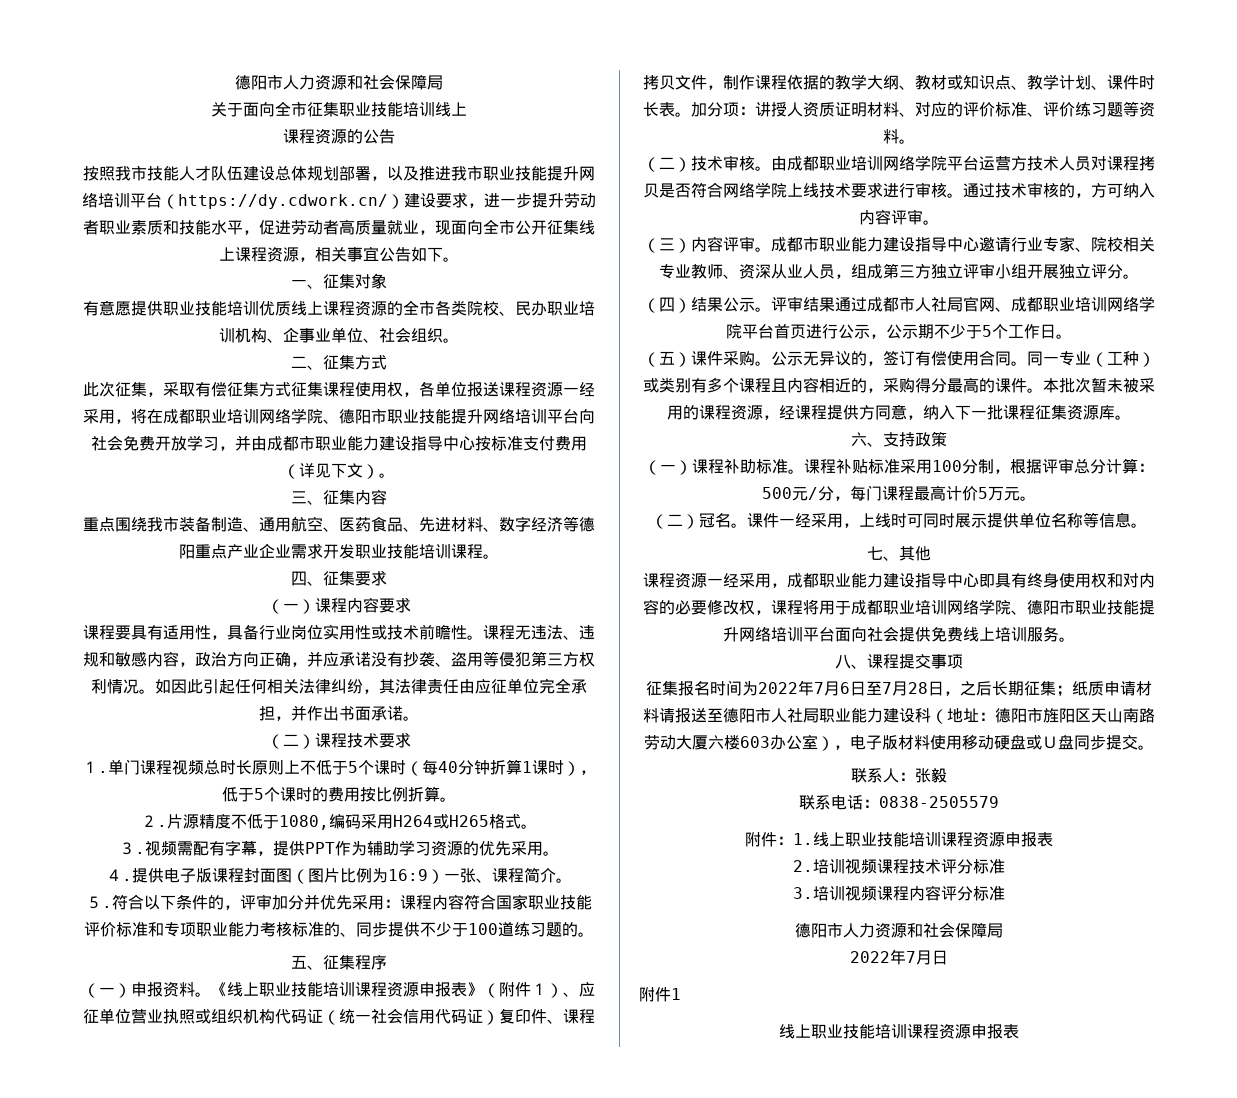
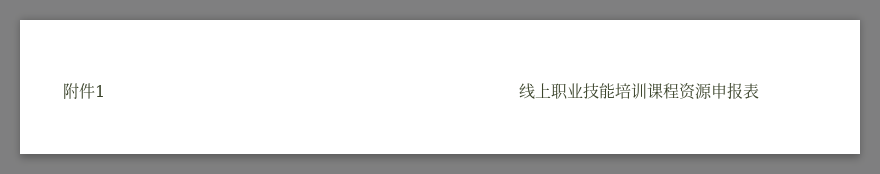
[234,74,443,90] [210,101,467,117] [282,129,395,144] [82,165,595,181] [81,192,596,209] [82,219,595,235] [218,246,459,262] [290,273,387,289] [82,300,595,316] [218,327,459,343] [290,355,387,370] [82,381,595,397] [82,408,595,424] [90,435,587,451] [282,463,395,479] [290,489,387,505] [82,516,595,532] [178,543,499,559] [290,570,387,586] [266,597,411,614] [82,624,595,640] [82,651,595,667] [90,678,587,694] [258,705,419,721] [266,732,411,749] [81,759,596,776] [221,786,456,802] [140,814,537,830] [118,840,559,856] [105,867,572,884] [85,894,592,910] [83,922,594,937] [290,955,387,970] [82,982,595,998] [82,1008,595,1025] [642,74,1155,90] [642,101,1155,117] [882,129,915,144] [642,155,1155,172] [642,182,1155,198] [858,209,939,225] [642,236,1155,253] [658,263,1139,279] [642,296,1155,313] [725,324,1072,339] [642,350,1155,367] [642,377,1155,393] [666,404,1131,420] [850,431,947,447] [643,458,1154,475] [761,485,1036,501] [650,512,1147,529] [866,546,931,561] [642,572,1155,588] [642,599,1155,615] [722,626,1075,642] [834,654,963,669] [645,680,1152,697] [642,707,1155,724] [643,734,1154,751] [850,768,947,783] [798,795,999,810] [744,832,1053,847] [792,858,1005,874] [792,885,1005,901] [794,922,1003,938] [849,949,948,965] 德阳市人力资源和社会保障局 // 关于面向全市征集职业技能培训线上 // 课程资源的公告 // 按照我市技能人才队伍建设总体规划部署，以及推进我市职业技能提升网络培训平台（https://dy.cdwork.cn/）建设要求，进一步提升劳动者职业素质和技能水平，促进劳动者高质量就业，现面向全市公开征集线上课程资源，相关事宜公告如下。 // 一、征集对象 // 有意愿提供职业技能培训优质线上课程资源的全市各类院校、民办职业培训机构、企事业单位、社会组织。 // 二、征集方式 // 此次征集，采取有偿征集方式征集课程使用权，各单位报送课程资源一经采用，将在成都职业培训网络学院、德阳市职业技能提升网络培训平台向社会免费开放学习，并由成都市职业能力建设指导中心按标准支付费用（详见下文）。 // 三、征集内容 // 重点围绕我市装备制造、通用航空、医药食品、先进材料、数字经济等德阳重点产业企业需求开发职业技能培训课程。 // 四、征集要求 // （一）课程内容要求 // 课程要具有适用性，具备行业岗位实用性或技术前瞻性。课程无违法、违规和敏感内容，政治方向正确，并应承诺没有抄袭、盗用等侵犯第三方权利情况。如因此引起任何相关法律纠纷，其法律责任由应征单位完全承担，并作出书面承诺。 // （二）课程技术要求 // １.单门课程视频总时长原则上不低于5个课时（每40分钟折算1课时），低于5个课时的费用按比例折算。 // ２.片源精度不低于1080,编码采用H264或H265格式。 // ３.视频需配有字幕，提供PPT作为辅助学习资源的优先采用。 // ４.提供电子版课程封面图（图片比例为16:9）一张、课程简介。 // ５.符合以下条件的，评审加分并优先采用：课程内容符合国家职业技能评价标准和专项职业能力考核标准的、同步提供不少于100道练习题的。 // 五、征集程序 // （一）申报资料。《线上职业技能培训课程资源申报表》（附件１）、应征单位营业执照或组织机构代码证（统一社会信用代码证）复印件、课程拷贝文件，制作课程依据的教学大纲、教材或知识点、教学计划、课件时长表。加分项：讲授人资质证明材料、对应的评价标准、评价练习题等资料。 // （二）技术审核。由成都职业培训网络学院平台运营方技术人员对课程拷贝是否符合网络学院上线技术要求进行审核。通过技术审核的，方可纳入内容评审。 // （三）内容评审。成都市职业能力建设指导中心邀请行业专家、院校相关专业教师、资深从业人员，组成第三方独立评审小组开展独立评分。 // （四）结果公示。评审结果通过成都市人社局官网、成都职业培训网络学院平台首页进行公示，公示期不少于5个工作日。 // （五）课件采购。公示无异议的，签订有偿使用合同。同一专业（工种）或类别有多个课程且内容相近的，采购得分最高的课件。本批次暂未被采用的课程资源，经课程提供方同意，纳入下一批课程征集资源库。 // 六、支持政策 // （一）课程补助标准。课程补贴标准采用100分制，根据评审总分计算：500元/分，每门课程最高计价5万元。 // （二）冠名。课件一经采用，上线时可同时展示提供单位名称等信息。 // 七、其他 // 课程资源一经采用，成都职业能力建设指导中心即具有终身使用权和对内容的必要修改权，课程将用于成都职业培训网络学院、德阳市职业技能提升网络培训平台面向社会提供免费线上培训服务。 // 八、课程提交事项 // 征集报名时间为2022年7月6日至7月28日，之后长期征集；纸质申请材料请报送至德阳市人社局职业能力建设科（地址：德阳市旌阳区天山南路劳动大厦六楼603办公室），电子版材料使用移动硬盘或Ｕ盘同步提交。 // 联系人：张毅 // 联系电话：0838-2505579 // 附件：1.线上职业技能培训课程资源申报表 // 2.培训视频课程技术评分标准 // 3.培训视频课程内容评分标准 // 德阳市人力资源和社会保障局 // 2022年7月日 // -> (63, 91) none

